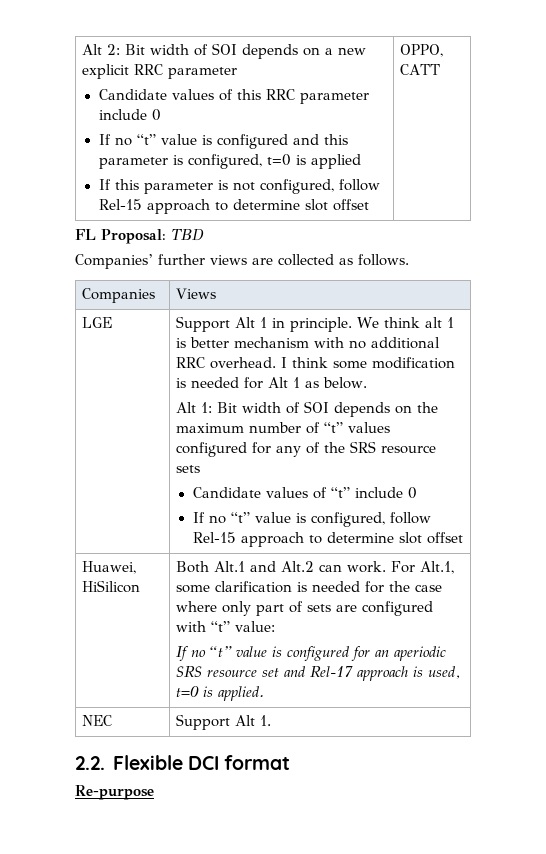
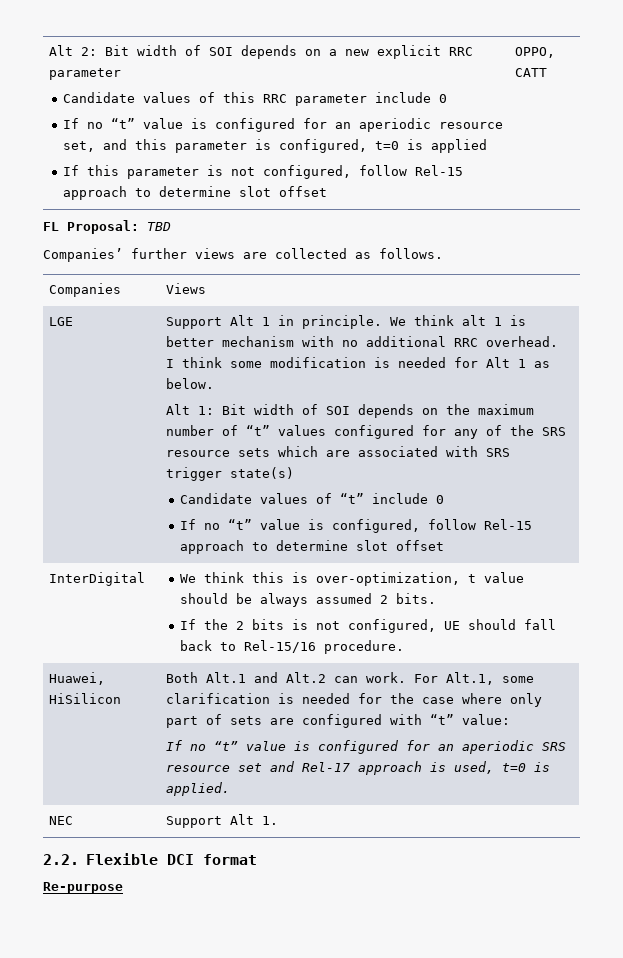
(288, 141) none -> [303,118,504,132] [63,141,96,152] for an aperiodic resource set,
(201, 469) none -> [278,446,511,457] [166,467,295,481] which are associated with SRS trigger state(s)
(463, 538) none -> [49,572,146,586] [180,572,525,586] [180,593,437,607] [180,619,557,633] [180,640,405,654] // InterDigital | We think this is over-optimization, t value should be always assumed 2 bits. // If the 2 bits is not configured, UE should fall back to Rel-15/16 procedure.

